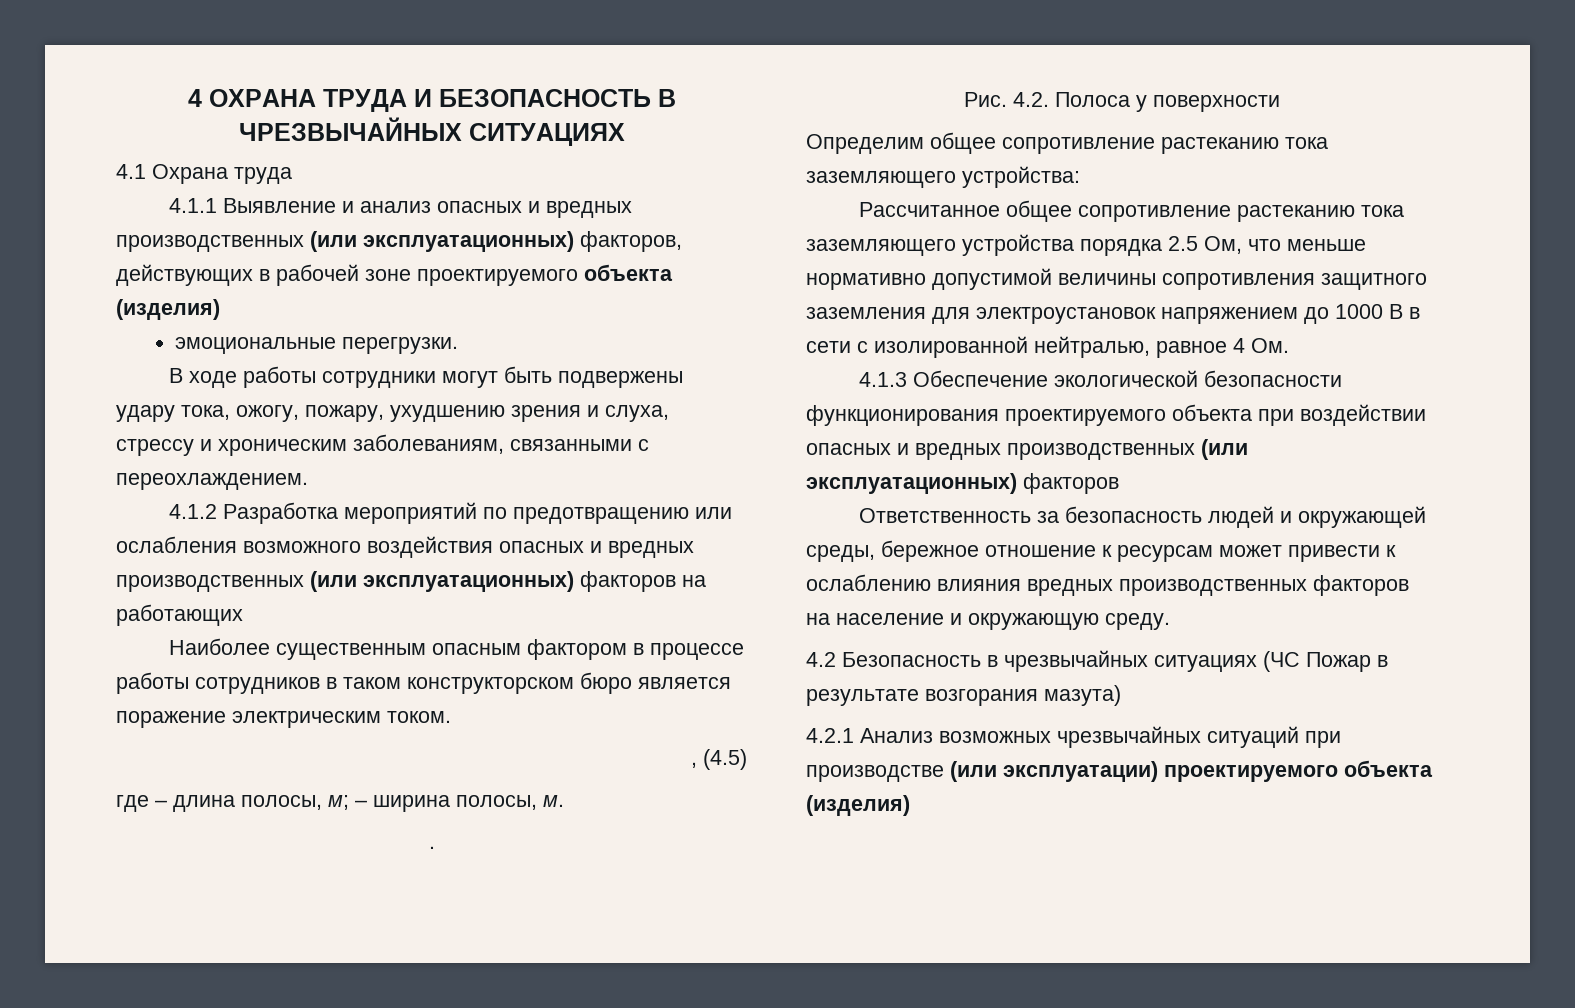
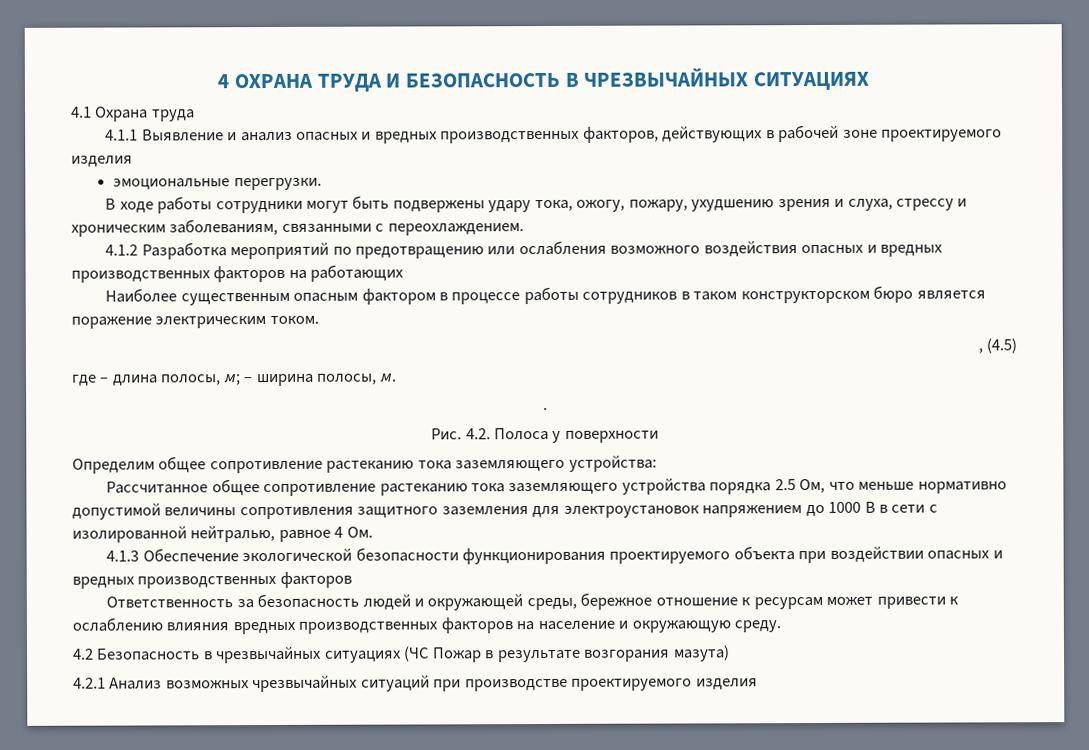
[310,231,574,252] (или эксплуатационных) -> (581, 137) none
[584,264,673,281] [116,299,220,320] объекта (изделия) -> [71,155,133,167] изделия
[310,571,574,592] (или эксплуатационных) -> (211, 276) none
[1201,439,1248,460] [806,473,1017,494] (или эксплуатационных) -> (278, 582) none
[950,760,1433,782] [806,795,910,816] (или эксплуатации) проектируемого объекта (изделия) -> [571,678,758,691] проектируемого изделия

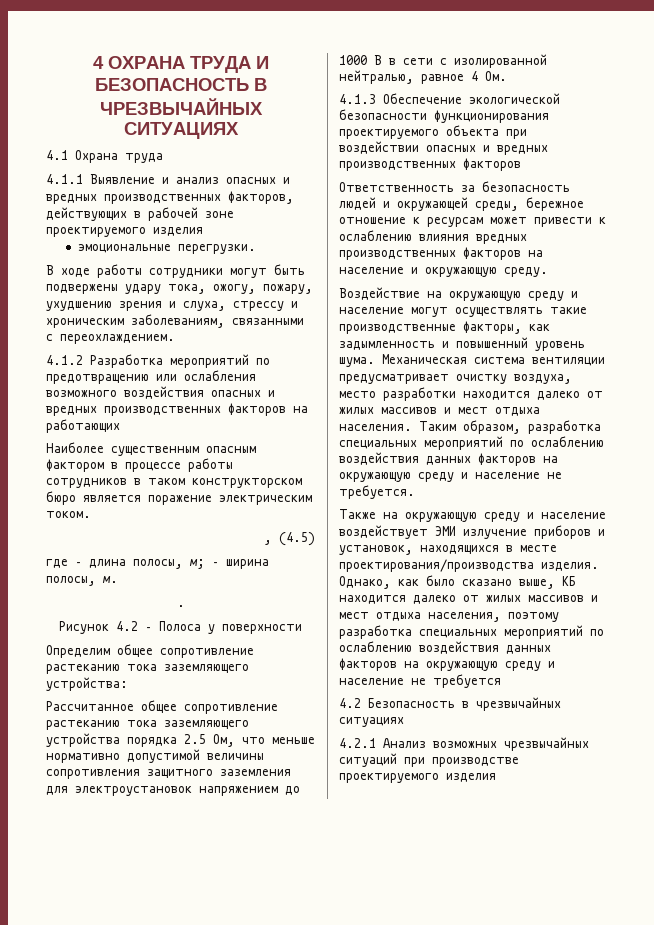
[431,428,491,440] Рис. 4.2. -> [59,621,152,634] Рисунок 4.2 –
(782, 626) none -> [339,287,578,301] [339,307,587,317] [339,321,550,334] [339,337,585,351] [339,354,605,367] [339,374,572,384] [339,387,603,401] [339,407,540,416] [339,420,601,434] [339,436,604,450] [339,452,558,466] [339,472,562,482] [339,485,415,499] [339,509,606,522] [339,525,605,539] [339,545,557,555] [339,559,599,572] [339,575,576,589] [339,595,598,604] [339,612,559,622] [339,625,604,639] [339,641,551,654] [339,658,555,671] [339,674,501,688] // Воздействие на окружающую среду и население могут осуществлять такие производственные факторы, как задымленность и повышенный уровень шума. Механическая система вентиляции предусматривает очистку воздуха, место разработки находится далеко от жилых массивов и мест отдыха населения. Таким образом, разработка специальных мероприятий по ослаблению воздействия данных факторов на окружающую среду и население не требуется. // Также на окружающую среду и население воздействует ЭМИ излучение приборов и установок, находящихся в месте проектирования/производства изделия. Однако, как было сказано выше, КБ находится далеко от жилых массивов и мест отдыха населения, поэтому разработка специальных мероприятий по ослаблению воздействия данных факторов на окружающую среду и население не требуется
[403,645,730,663] (ЧС Пожар в результате возгорания мазута) -> (404, 722) none

